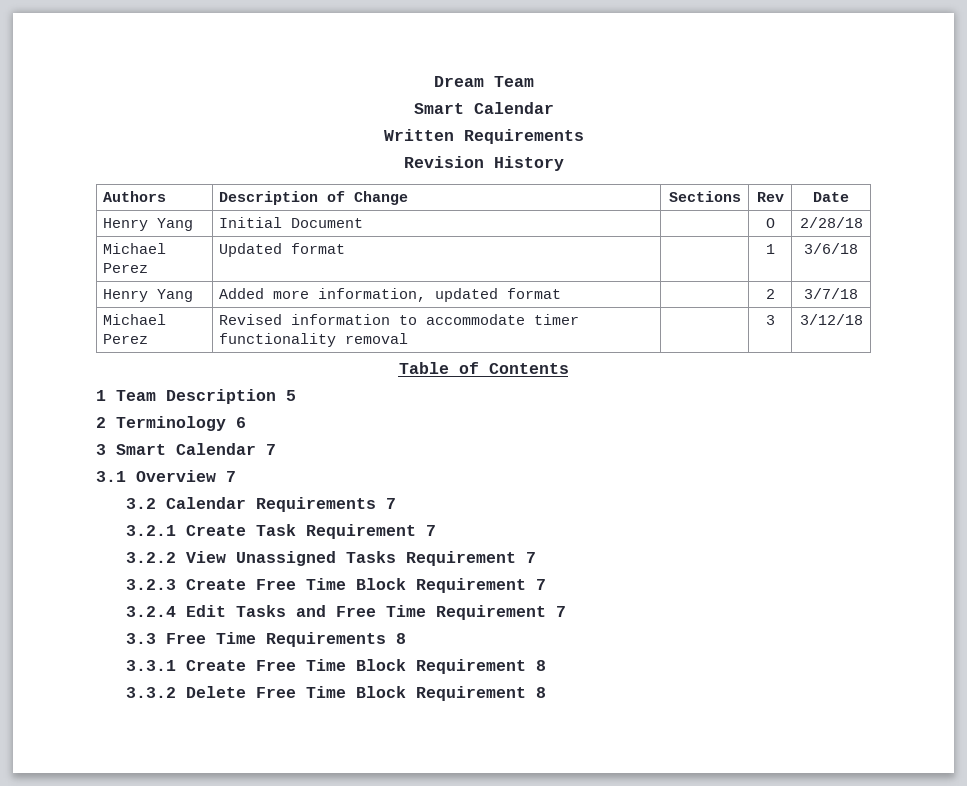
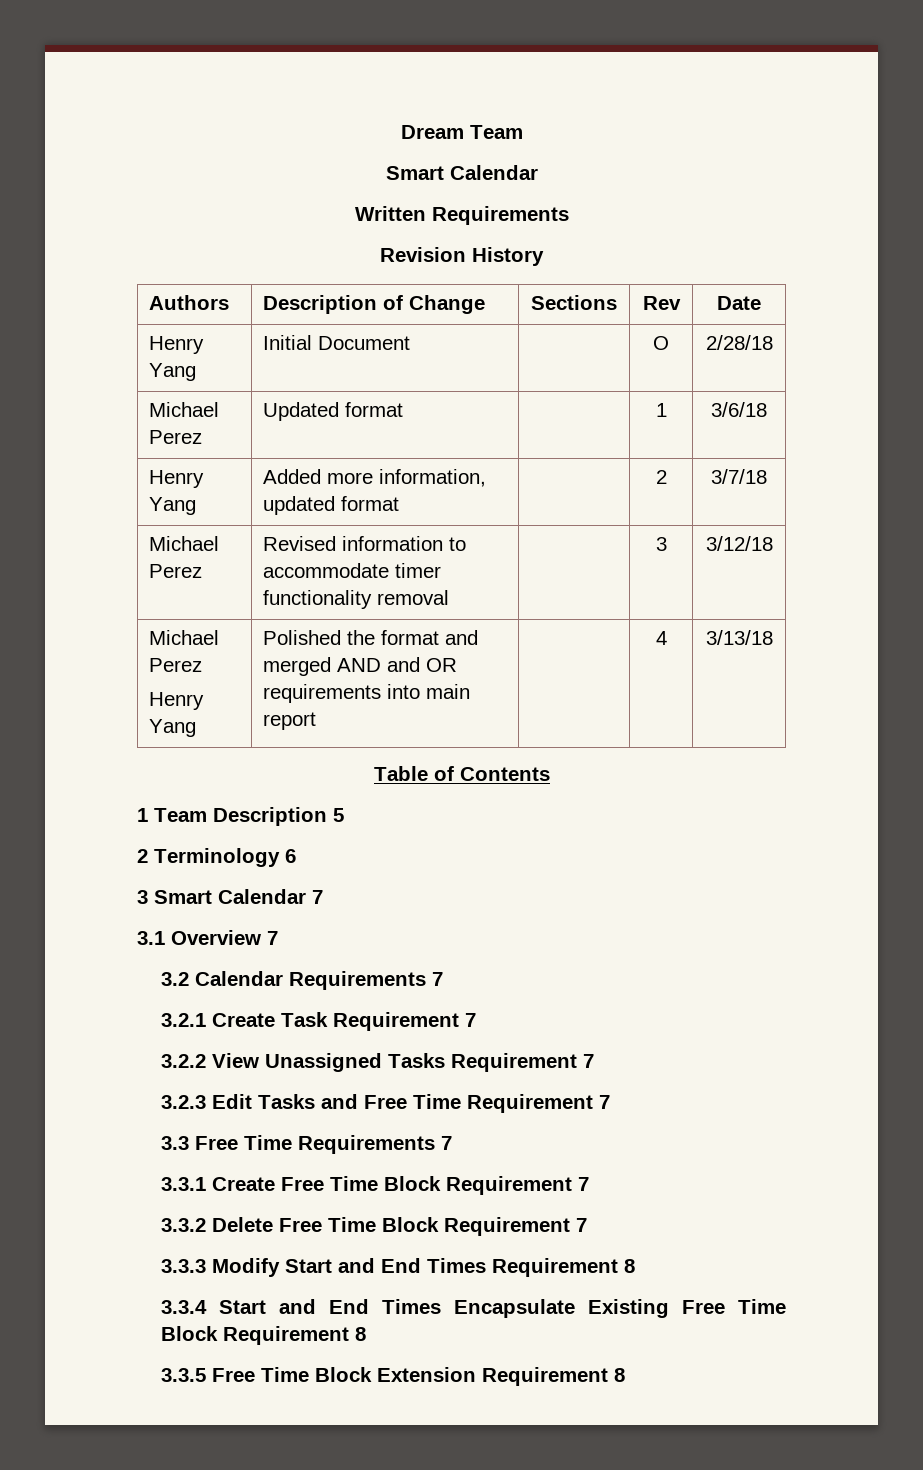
(863, 319) none -> [149,630,220,645] [149,658,203,672] [149,692,205,710] [149,719,197,737] [263,630,479,645] [263,657,458,676] [263,684,471,703] [263,712,317,730] [655,631,667,645] [705,630,773,645] // Michael Perez // Henry Yang | Polished the format and merged AND and OR requirements into main report | | 4 | 3/13/18
[186,578,547,593] [126,606,177,617] Create Free Time Block Requirement 7 // 3.2.4 -> (207, 1102) none
[396,633,407,644] 8 -> [441,1136,453,1150] 7
[536,660,547,671] 8 -> [578,1177,590,1191] 7
(527, 693) none -> [576,1218,588,1232] [161,1258,636,1277] [161,1299,786,1318] [161,1326,367,1345] [161,1367,609,1386] 7 // 3.3.3 Modify Start and End Times Requirement 8 // 3.3.4 Start and End Times Encapsulate Existing Free Time Block Requirement 8 // 3.3.5 Free Time Block Extension Requirement

